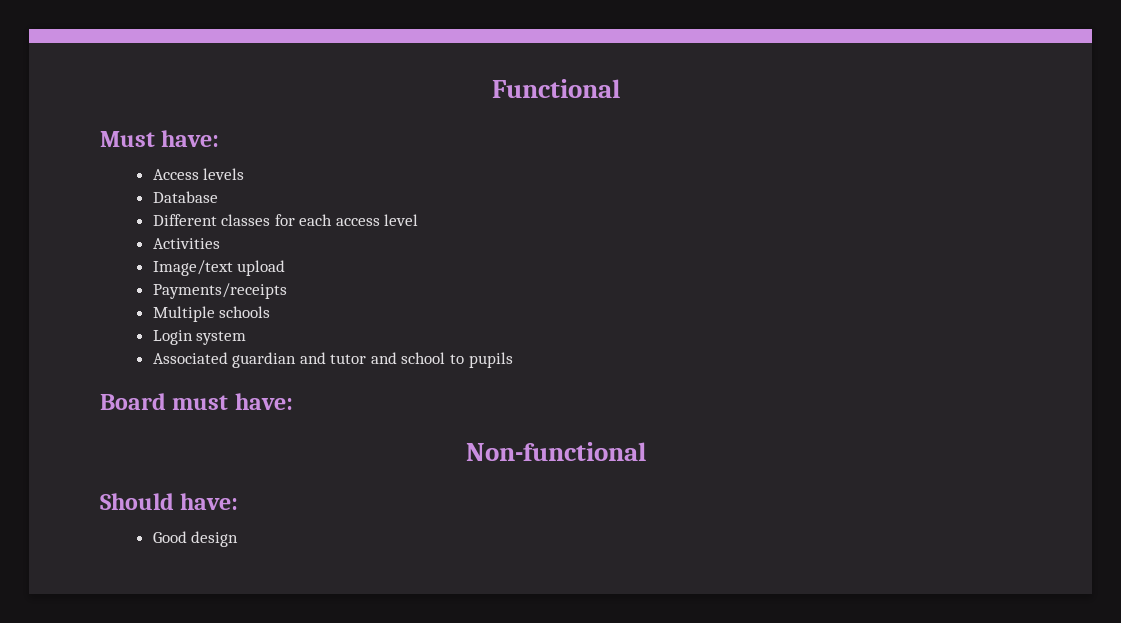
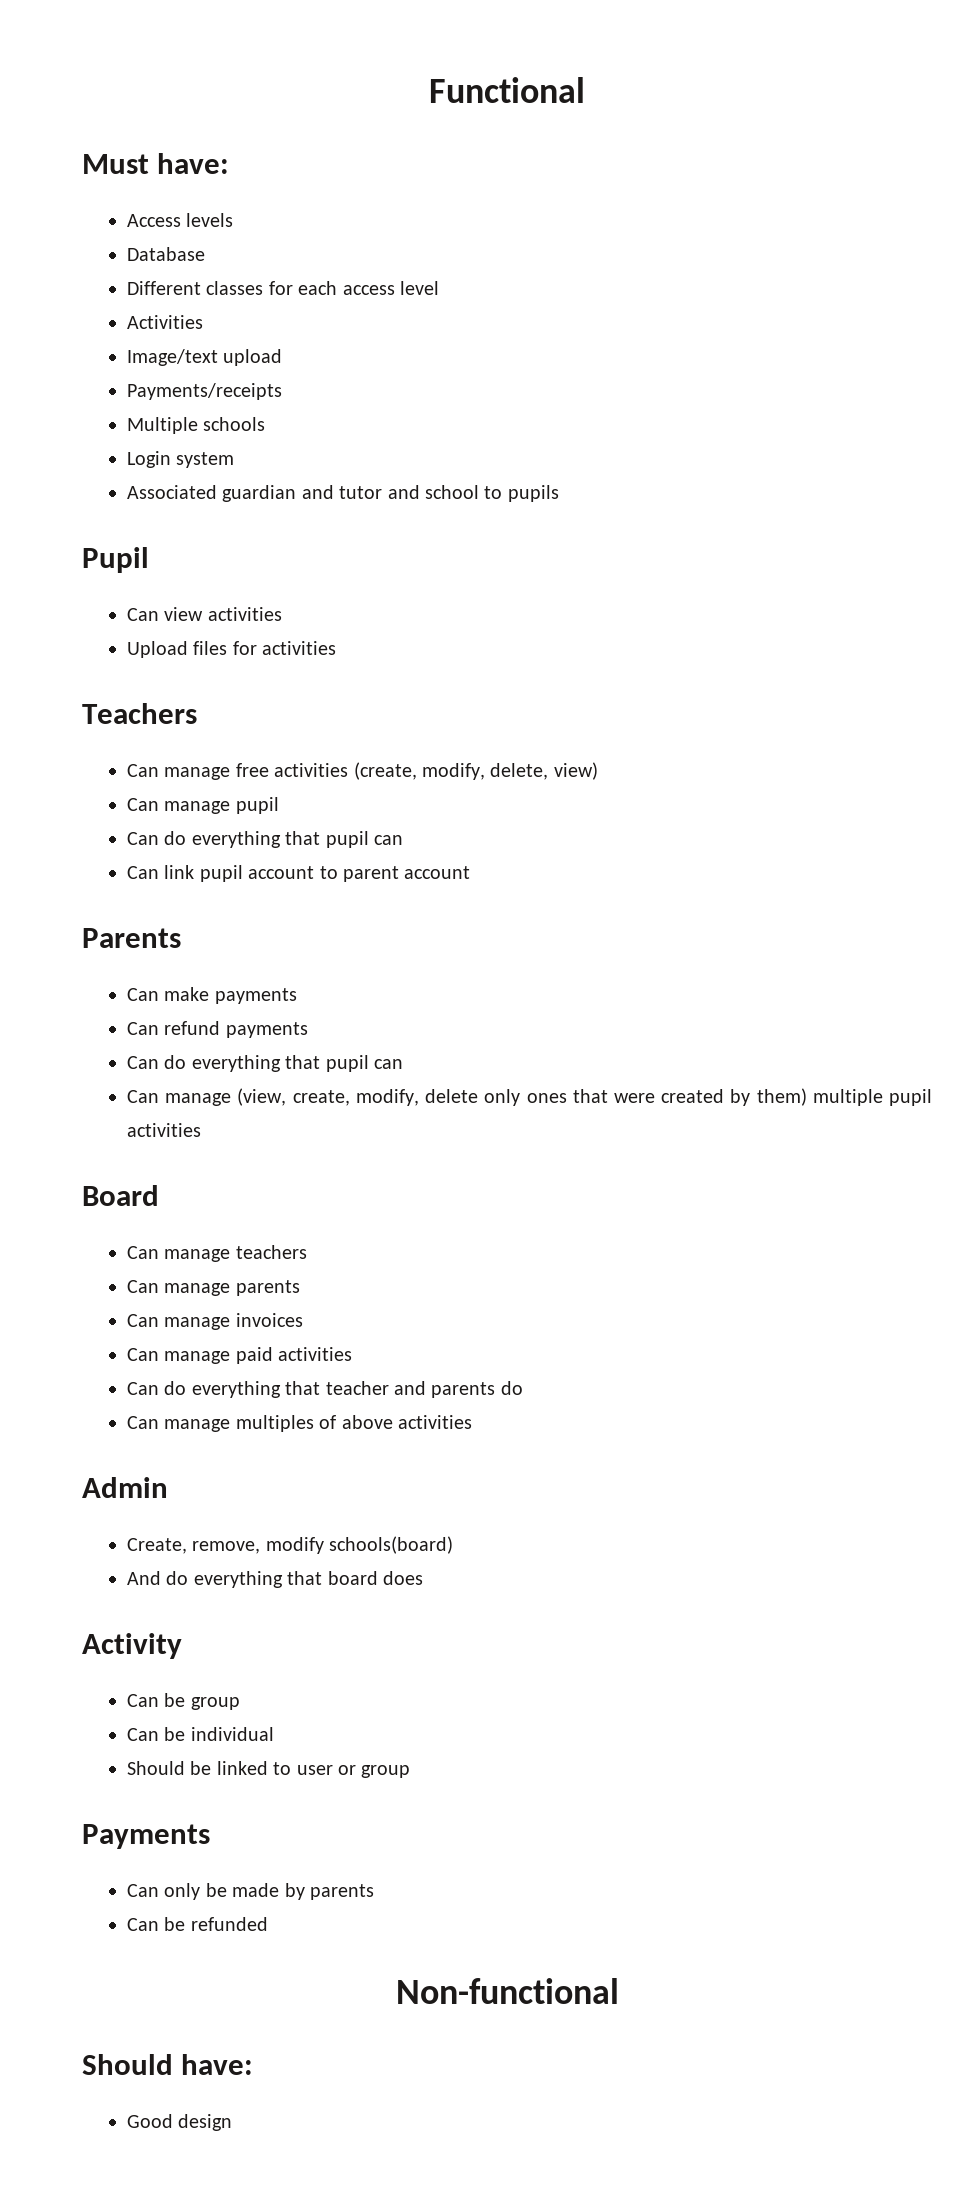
[100,393,293,410] Board must have: -> [82,547,149,573] [127,607,282,621] [127,641,337,658] [82,703,197,724] [127,762,598,780] [127,797,279,814] [127,831,404,848] [127,865,471,882] [82,928,181,948] [127,987,297,1004] [127,1021,308,1038] [127,1055,404,1072] [127,1088,933,1106] [127,1123,202,1137] [82,1185,159,1206] [127,1245,307,1262] [127,1280,300,1296] [127,1313,303,1330] [127,1347,353,1364] [127,1381,523,1398] [127,1415,473,1432] [82,1477,168,1498] [127,1536,454,1554] [127,1571,424,1588] [82,1633,182,1659] [127,1693,240,1710] [127,1727,274,1741] [127,1761,411,1778] [82,1824,210,1849] [127,1883,375,1900] [127,1917,268,1931] Pupil // Can view activities // Upload files for activities // Teachers // Can manage free activities (create, modify, delete, view) // Can manage pupil // Can do everything that pupil can // Can link pupil account to parent account // Parents // Can make payments // Can refund payments // Can do everything that pupil can // Can manage (view, create, modify, delete only ones that were created by them) multiple pupil activities // Board // Can manage teachers // Can manage parents // Can manage invoices // Can manage paid activities // Can do everything that teacher and parents do // Can manage multiples of above activities // Admin // Create, remove, modify schools(board) // And do everything that board does // Activity // Can be group // Can be individual // Should be linked to user or group // Payments // Can only be made by parents // Can be refunded

